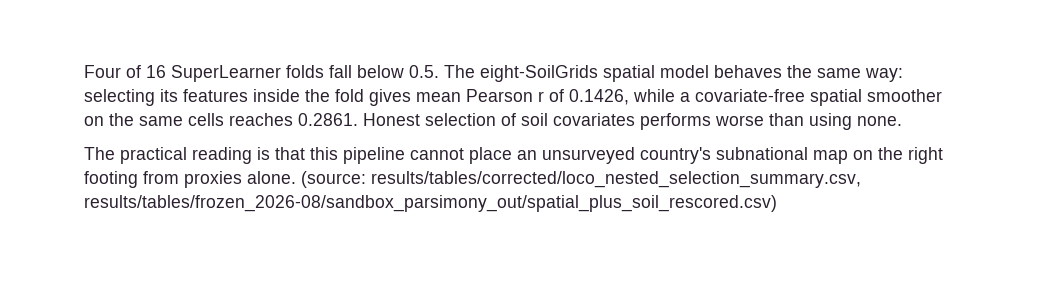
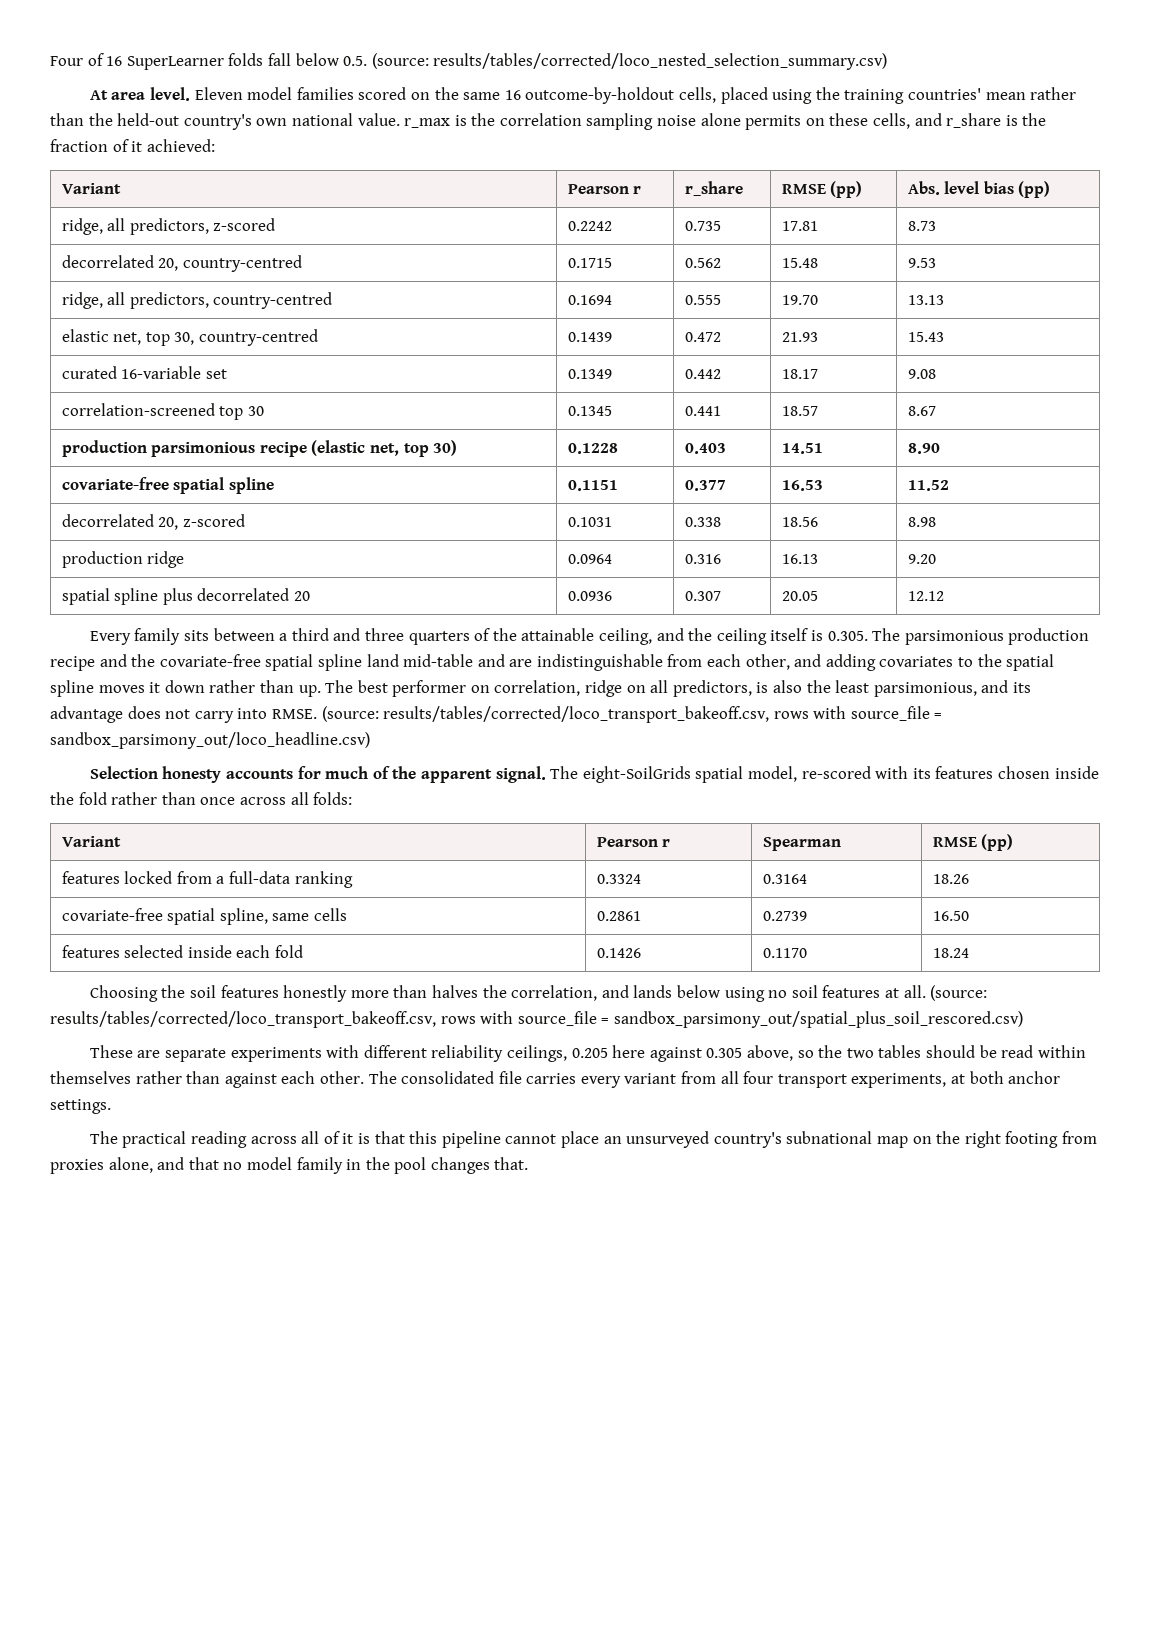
[444,65,903,82] [84,89,155,106] The eight-SoilGrids spatial model behaves the same way: selecting -> [371,53,888,70] [89,87,1077,104] [50,113,1047,130] [50,139,215,152] [61,183,121,194] [567,184,642,194] [684,181,743,196] [781,181,863,198] [907,181,1051,198] [61,218,276,235] [567,221,612,231] [684,221,721,231] [781,221,818,231] [907,221,936,231] [61,255,302,272] [567,258,612,268] [684,258,721,268] [781,258,818,268] [907,258,936,268] [61,292,333,309] [567,295,612,305] [684,295,721,305] [781,295,818,305] [907,295,944,305] [61,329,318,346] [567,332,612,342] [684,332,721,342] [781,332,818,342] [907,332,944,342] [61,366,227,379] [567,369,612,379] [684,369,721,379] [781,369,818,379] [907,369,936,379] [61,403,264,420] [567,406,612,416] [684,406,721,416] [781,406,818,416] [907,406,936,416] [61,440,458,457] [567,443,618,454] [684,443,726,454] [781,443,823,454] [907,443,940,454] [61,477,274,494] [567,480,618,491] [684,480,726,491] [781,480,823,491] [907,480,949,491] [61,514,245,530] [567,517,612,527] [684,517,721,527] [781,517,818,527] [907,517,936,527] [61,551,185,568] [567,554,612,564] [684,554,721,564] [781,554,818,564] [907,554,936,564] [61,588,310,605] [567,591,612,601] [684,591,721,601] [781,591,818,601] [907,591,944,601] [89,628,1090,645] [50,654,1055,671] [50,680,1031,697] [50,706,943,723] [50,732,370,749] [89,766,909,783] (source: results/tables/corrected/loco_nested_selection_summary.csv) // At area level. Eleven model families scored on the same 16 outcome-by-holdout cells, placed using the training countries' mean rather than the held-out country's own national value. r_max is the correlation sampling noise alone permits on these cells, and r_share is the fraction of it achieved: // Variant | Pearson r | r_share | RMSE (pp) | Abs. level bias (pp) // ridge, all predictors, z-scored | 0.2242 | 0.735 | 17.81 | 8.73 // decorrelated 20, country-centred | 0.1715 | 0.562 | 15.48 | 9.53 // ridge, all predictors, country-centred | 0.1694 | 0.555 | 19.70 | 13.13 // elastic net, top 30, country-centred | 0.1439 | 0.472 | 21.93 | 15.43 // curated 16-variable set | 0.1349 | 0.442 | 18.17 | 9.08 // correlation-screened top 30 | 0.1345 | 0.441 | 18.57 | 8.67 // production parsimonious recipe (elastic net, top 30) | 0.1228 | 0.403 | 14.51 | 8.90 // covariate-free spatial spline | 0.1151 | 0.377 | 16.53 | 11.52 // decorrelated 20, z-scored | 0.1031 | 0.338 | 18.56 | 8.98 // production ridge | 0.0964 | 0.316 | 16.13 | 9.20 // spatial spline plus decorrelated 20 | 0.0936 | 0.307 | 20.05 | 12.12 // Every family sits between a third and three quarters of the attainable ceiling, and the ceiling itself is 0.305. The parsimonious production recipe and the covariate-free spatial spline land mid-table and are indistinguishable from each other, and adding covariates to the spatial spline moves it down rather than up. The best performer on correlation, ridge on all predictors, is also the least parsimonious, and its advantage does not carry into RMSE. (source: results/tables/corrected/loco_transport_bakeoff.csv, rows with source_file = sandbox_parsimony_out/loco_headline.csv) // Selection honesty accounts for much of the apparent signal. The eight-SoilGrids spatial model, re-scored with
(248, 95) none -> [997,766,1050,779] chosen
[369,89,942,106] [84,113,902,130] gives mean Pearson r of 0.1426, while a covariate-free spatial smoother on the same cells reaches 0.2861. Honest selection of soil covariates performs worse than using none. -> [111,792,353,805] [61,836,121,847] [596,837,671,847] [762,837,841,851] [932,834,1014,851] [61,871,353,888] [596,874,641,884] [762,874,807,884] [932,874,969,884] [61,908,347,925] [596,911,641,921] [762,911,807,921] [932,911,969,921] [61,945,303,958] [596,948,641,958] [762,948,807,958] [932,948,969,958] [89,985,988,1002] [50,1011,1023,1028] [89,1045,1086,1062] [50,1071,1061,1088] [50,1099,111,1114] rather than once across all folds: // Variant | Pearson r | Spearman | RMSE (pp) // features locked from a full-data ranking | 0.3324 | 0.3164 | 18.26 // covariate-free spatial spline, same cells | 0.2861 | 0.2739 | 16.50 // features selected inside each fold | 0.1426 | 0.1170 | 18.24 // Choosing the soil features honestly more than halves the correlation, and lands below using no soil features at all. (source: results/tables/corrected/loco_transport_bakeoff.csv, rows with source_file = sandbox_parsimony_out/spatial_plus_soil_rescored.csv) // These are separate experiments with different reliability ceilings, 0.205 here against 0.305 above, so the two tables should be read within themselves rather than against each other. The consolidated file carries every variant from all four transport experiments, at both anchor settings.
(252, 155) none -> [250,1131,354,1144] across all of it
[247,171,861,188] [84,195,777,212] alone. (source: results/tables/corrected/loco_nested_selection_summary.csv, results/tables/frozen_2026-08/sandbox_parsimony_out/spatial_plus_soil_rescored.csv) -> [108,1157,529,1174] alone, and that no model family in the pool changes that.

